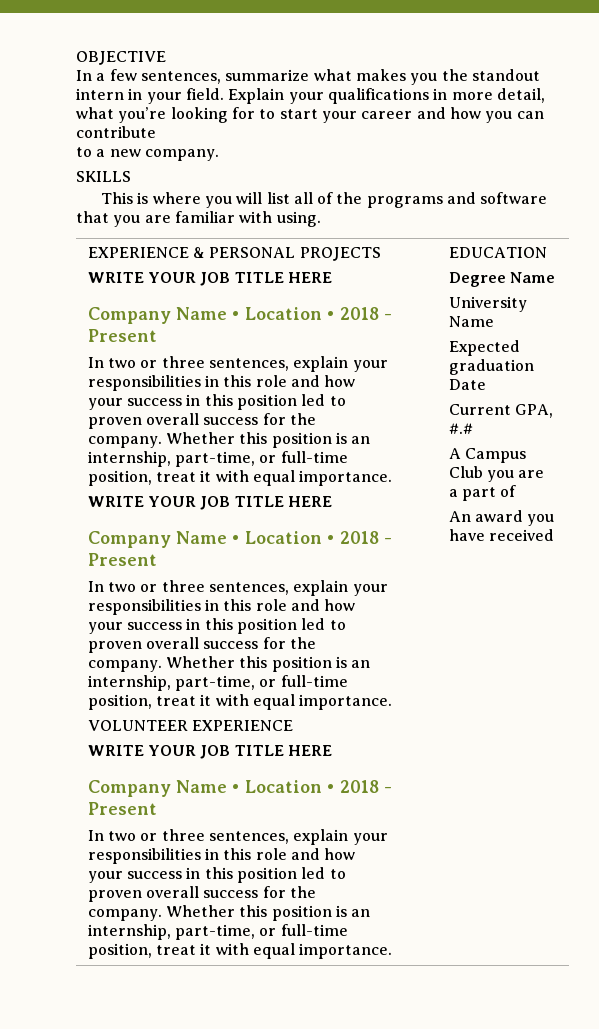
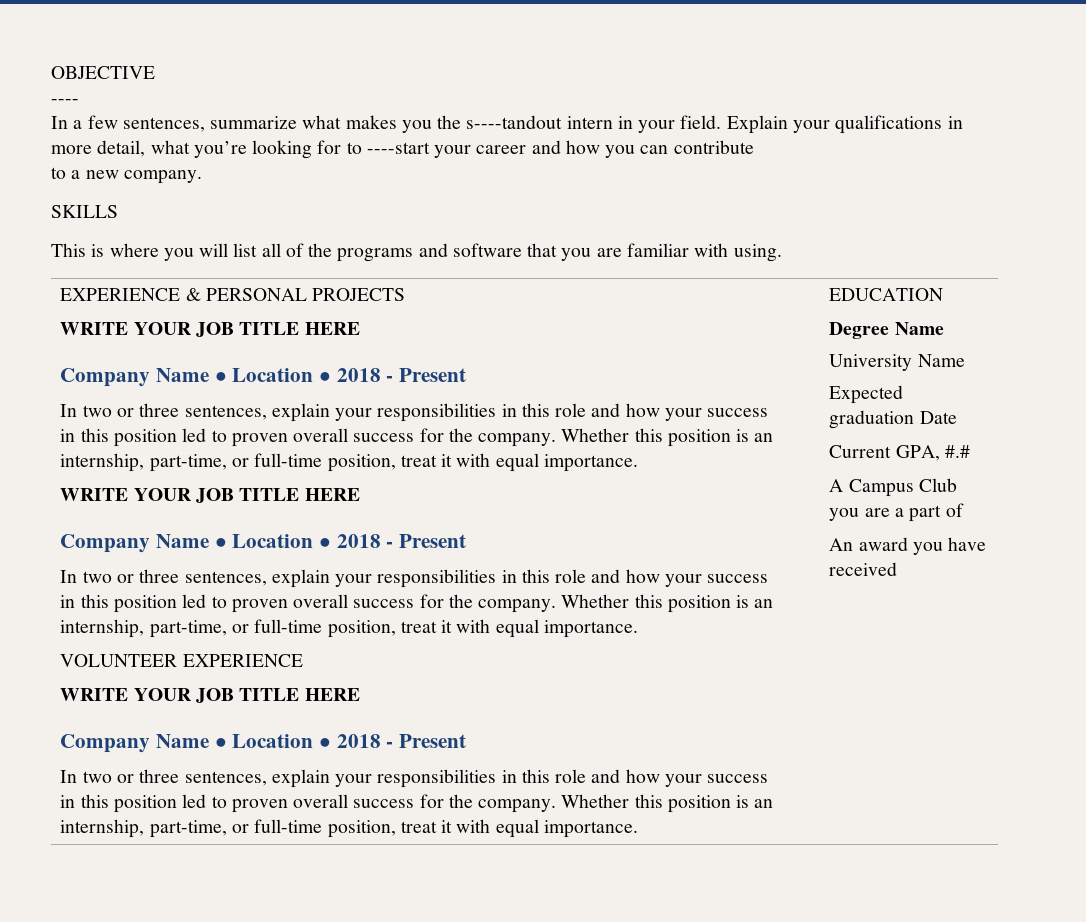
(166, 58) none -> [51,99,79,104] // ----
[471,69,540,81] standout -> [466,115,563,129] s----tandout
[279,109,318,119] start -> [366,142,430,154] ----start

